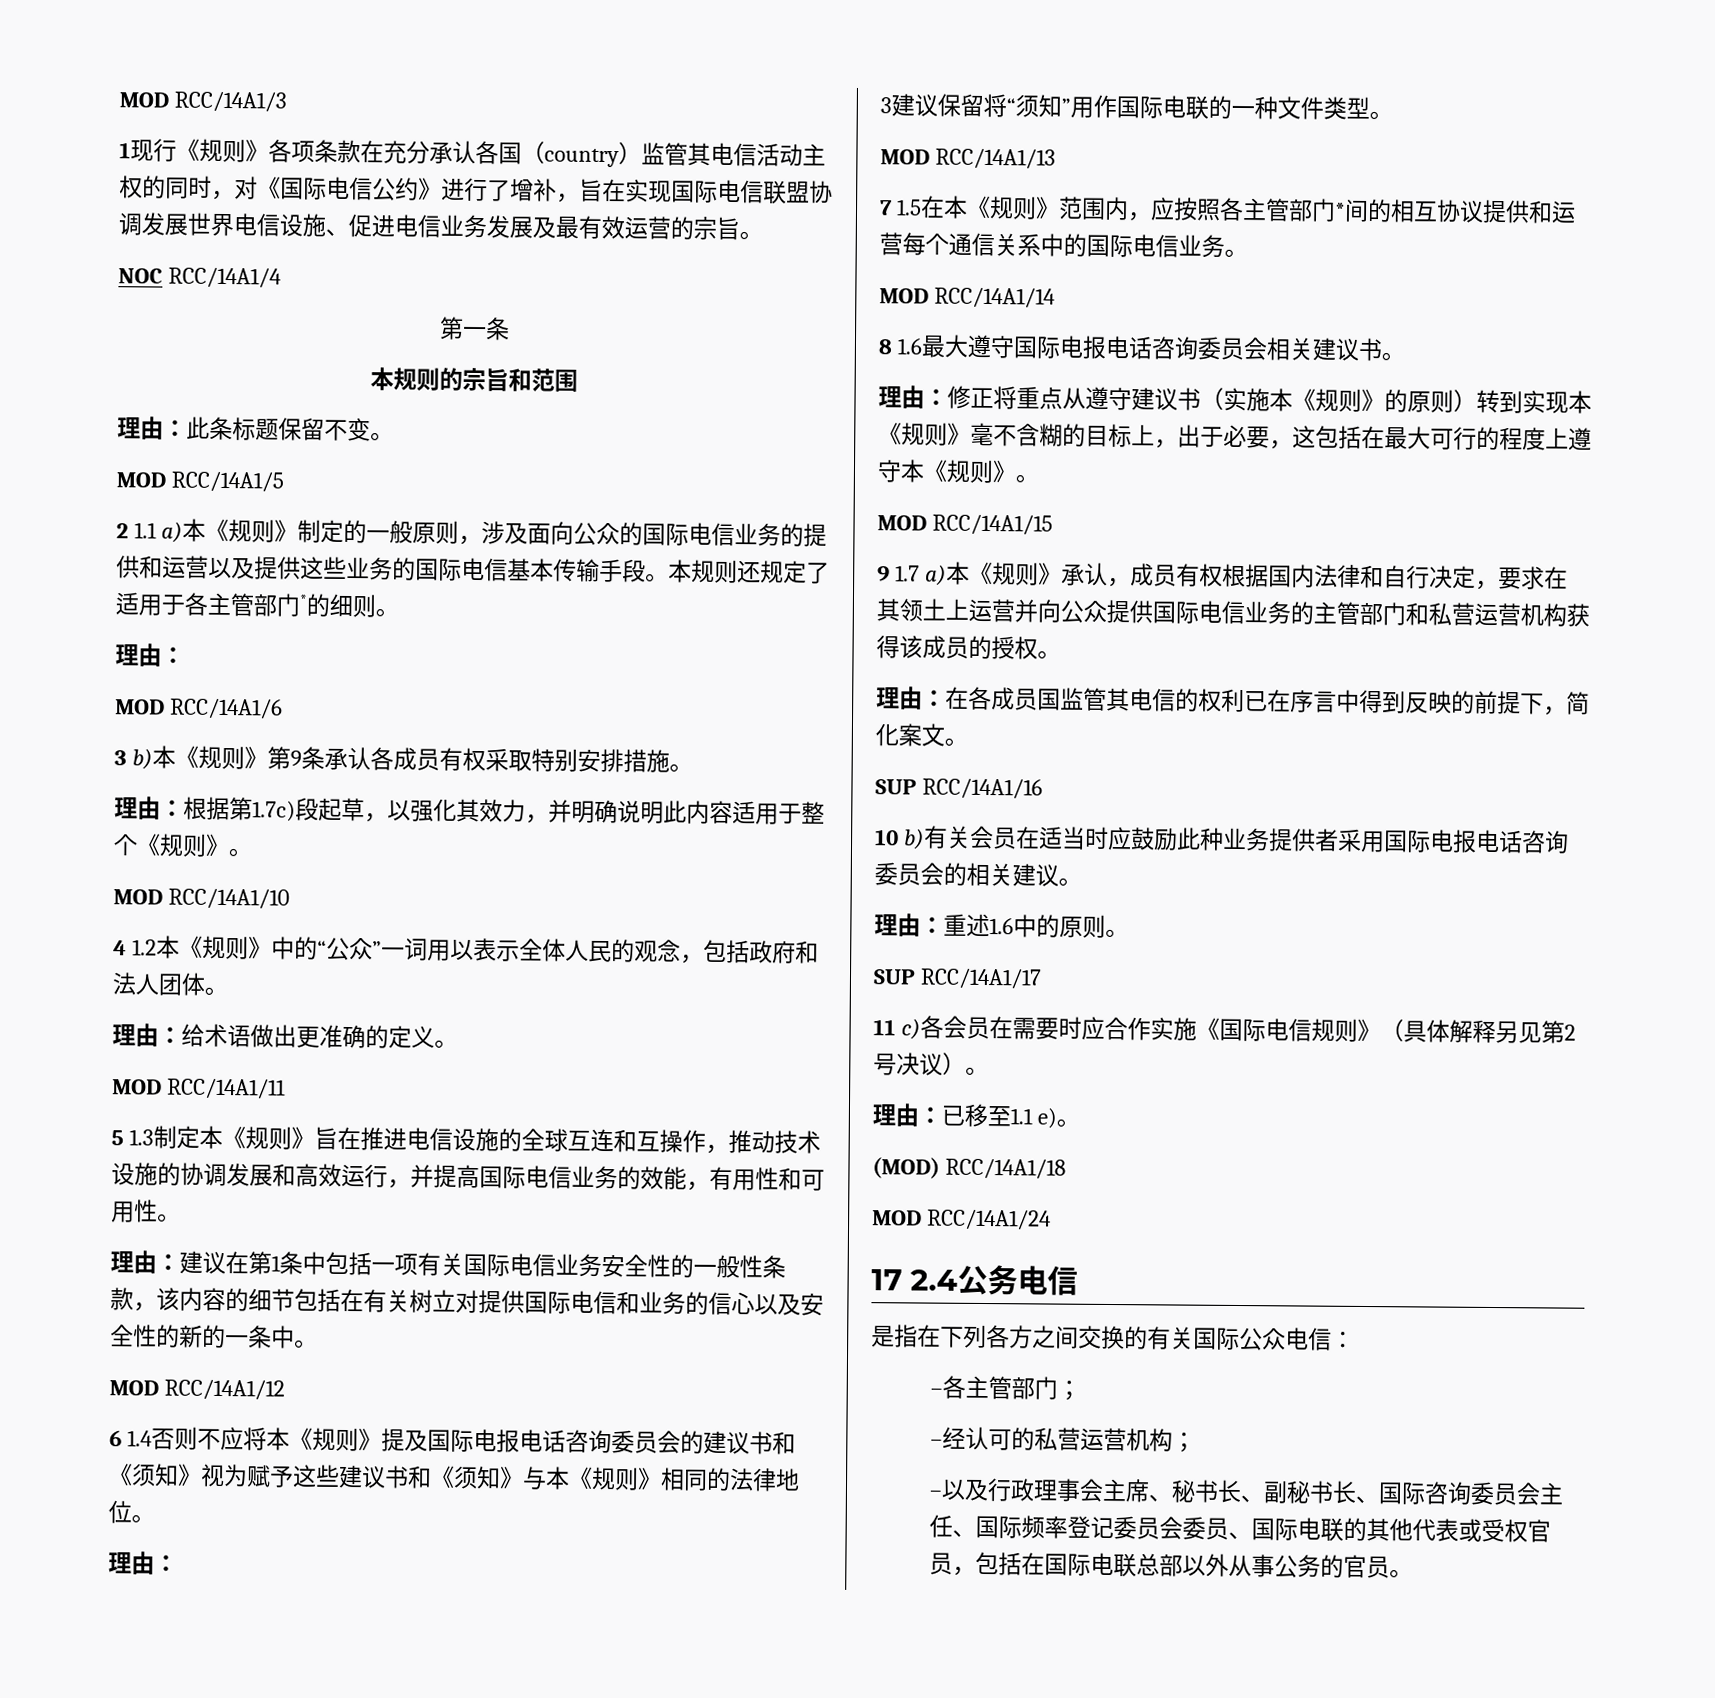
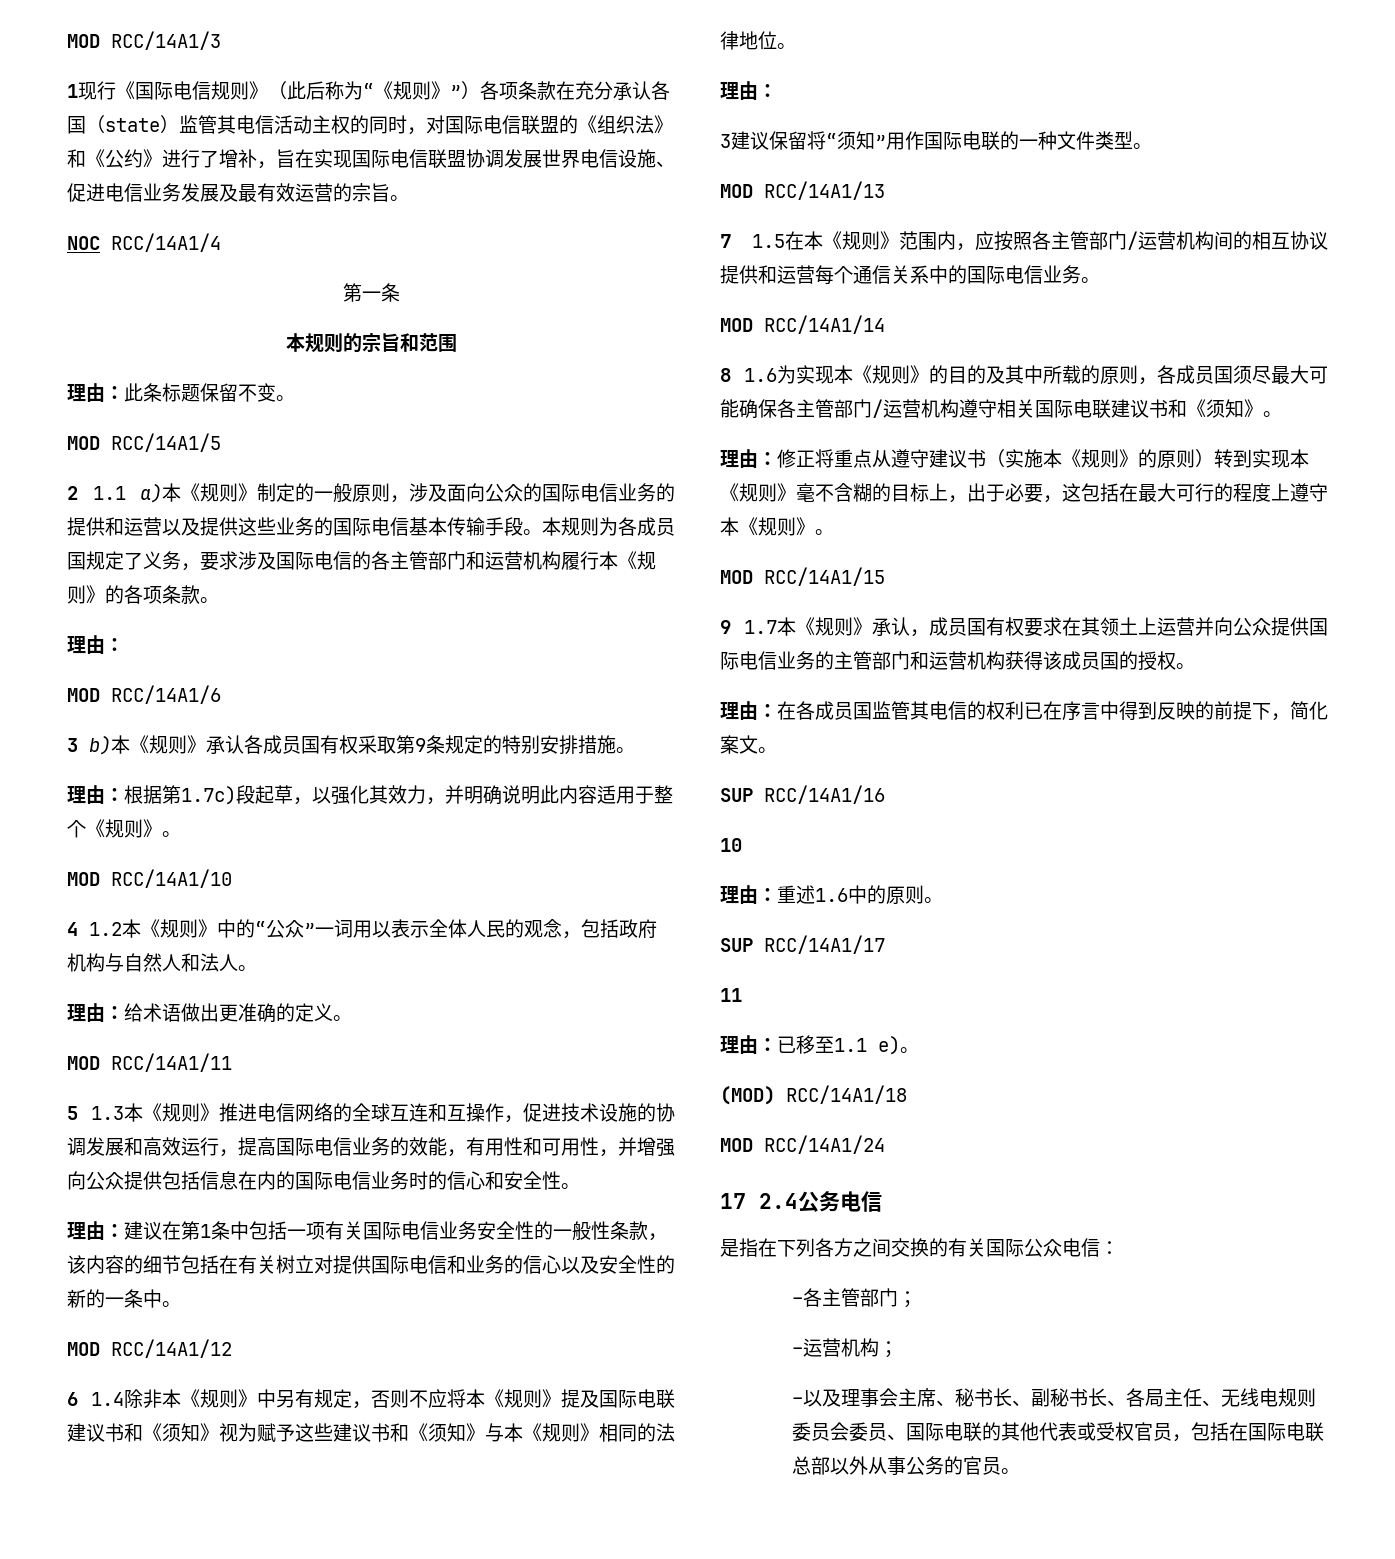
[199,138,269,163] 规则》 -> [135,81,480,100] 国际电信规则》（此后称为“《规则》”）
[544,148,620,168] country -> [105,118,160,132] state
[257,176,373,201] 《国际电信 -> [445,115,673,134] [67,149,105,168] 国际电信联盟的《组织法》和《
[737,560,830,584] [115,592,376,618] 还规定了适用于各主管部门*的细则 -> [599,517,675,536] [67,551,656,571] [67,585,200,604] 为各成员国规定了义务，要求涉及国际电信的各主管部门和运营机构履行本《规则》的各项条款
[267,746,326,770] 第9条 -> (206, 744) none
(441, 759) none -> [301,736,320,754] 国
(533, 761) none -> [396,735,502,754] 第9条规定的
[795,940,820,964] [112,972,206,996] 和法人团体 -> [67,953,238,972] 机构与自然人和法人
[153,1125,362,1151] 制定本《规则》旨在 -> [124,1103,219,1122] 本《规则》
[452,1127,500,1152] 设施 -> [295,1103,333,1122] 网络
[728,1129,776,1154] 推动 -> [523,1103,561,1122] 促进
[410,1164,434,1188] 并 -> (238, 1153) none
(158, 1211) none -> [599,1137,675,1157] [67,1171,561,1190] ，并增强向公众提供包括信息在内的国际电信业务时的信心和安全性
(153, 1438) none -> [124,1389,371,1409] 除非本《规则》中另有规定，
[496,1429,705,1454] 报电话咨询委员会的 -> [656,1389,675,1408] 联
[1334,202,1347,219] * -> [1127,231,1214,250] /运营机构
[921,334,1384,362] 最大遵守国际电报电话咨询委员会相关建议书 -> [777,365,1328,385] [720,399,1263,419] 为实现本《规则》的目的及其中所载的原则，各成员国须尽最大可能确保各主管部门/运营机构遵守相关国际电联建议书和《须知》
[925,564,948,586] a) -> (777, 627) none
[1176,563,1500,591] 有权根据国内法律和自行决定， -> [967,617,1024,636] 国有权
[1428,602,1475,626] 私营 -> (929, 660) none
(969, 647) none -> [1100,652,1119,670] 国
[903,825,1570,854] [874,862,1082,887] b)有关会员在适当时应鼓励此种业务提供者采用国际电报电话咨询委员会的相关建议。 -> (742, 845) none
[901,1015,1577,1044] [873,1052,989,1076] c)各会员在需要时应合作实施《国际电信规则》（具体解释另见第2号决议）。 -> (742, 995) none
[941,1426,1081,1451] 经认可的私营 -> (804, 1351) none
[986,1478,1035,1502] 行政 -> (842, 1398) none
[1377,1481,1564,1506] [928,1514,1114,1539] 国际咨询委员会主任、国际频率登记 -> [1126,1388,1317,1407] 各局主任、无线电规则

